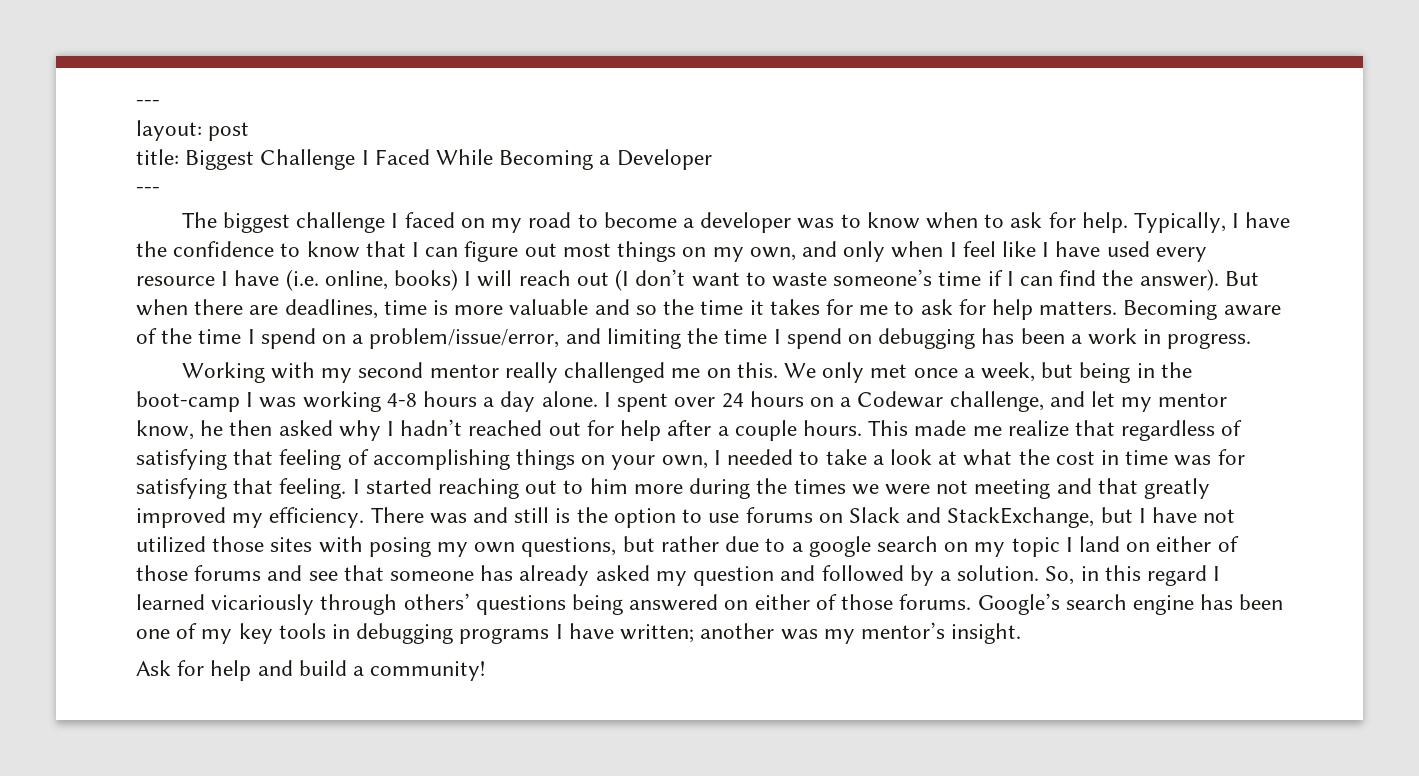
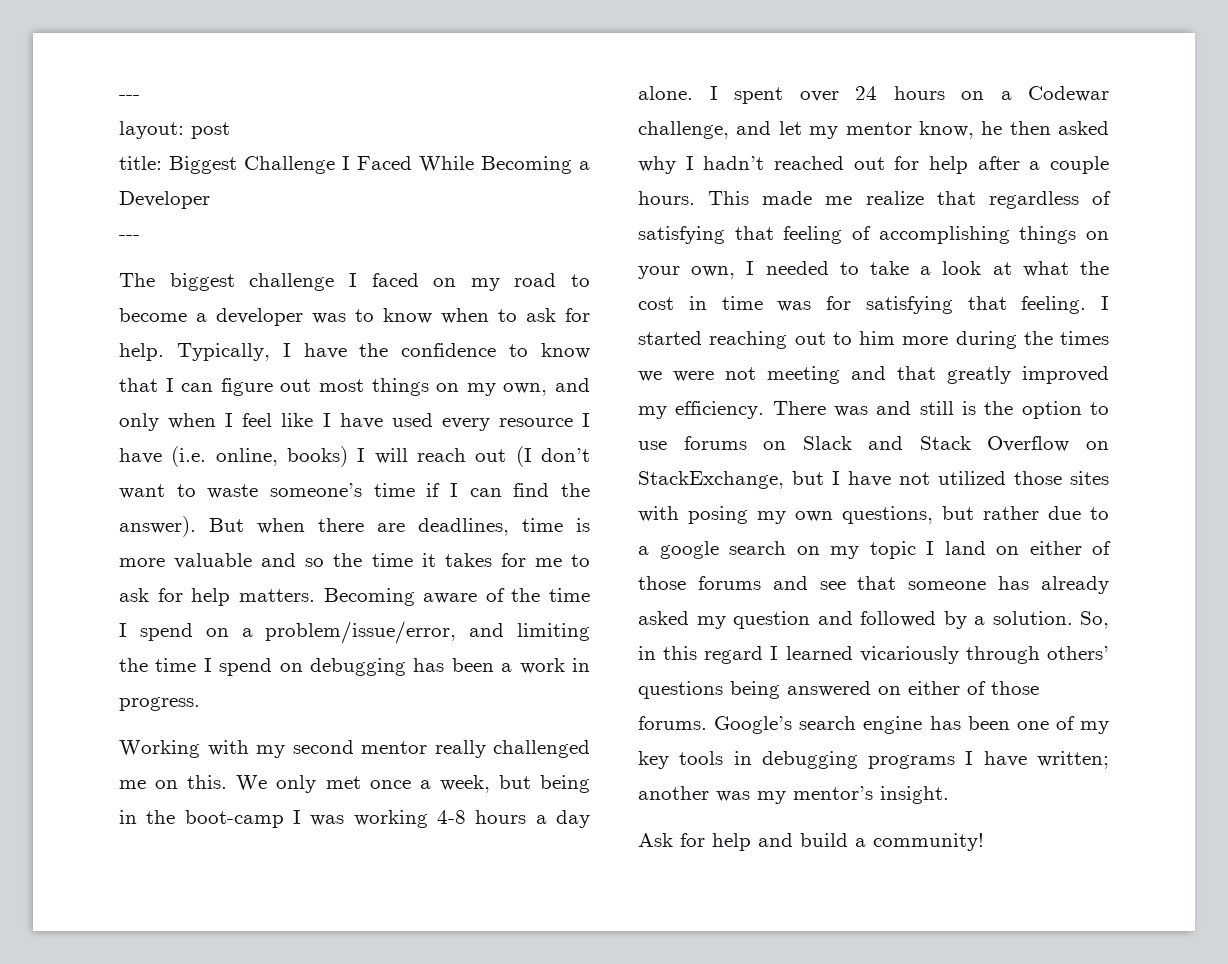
(942, 515) none -> [919,436,1109,452] Stack Overflow on

